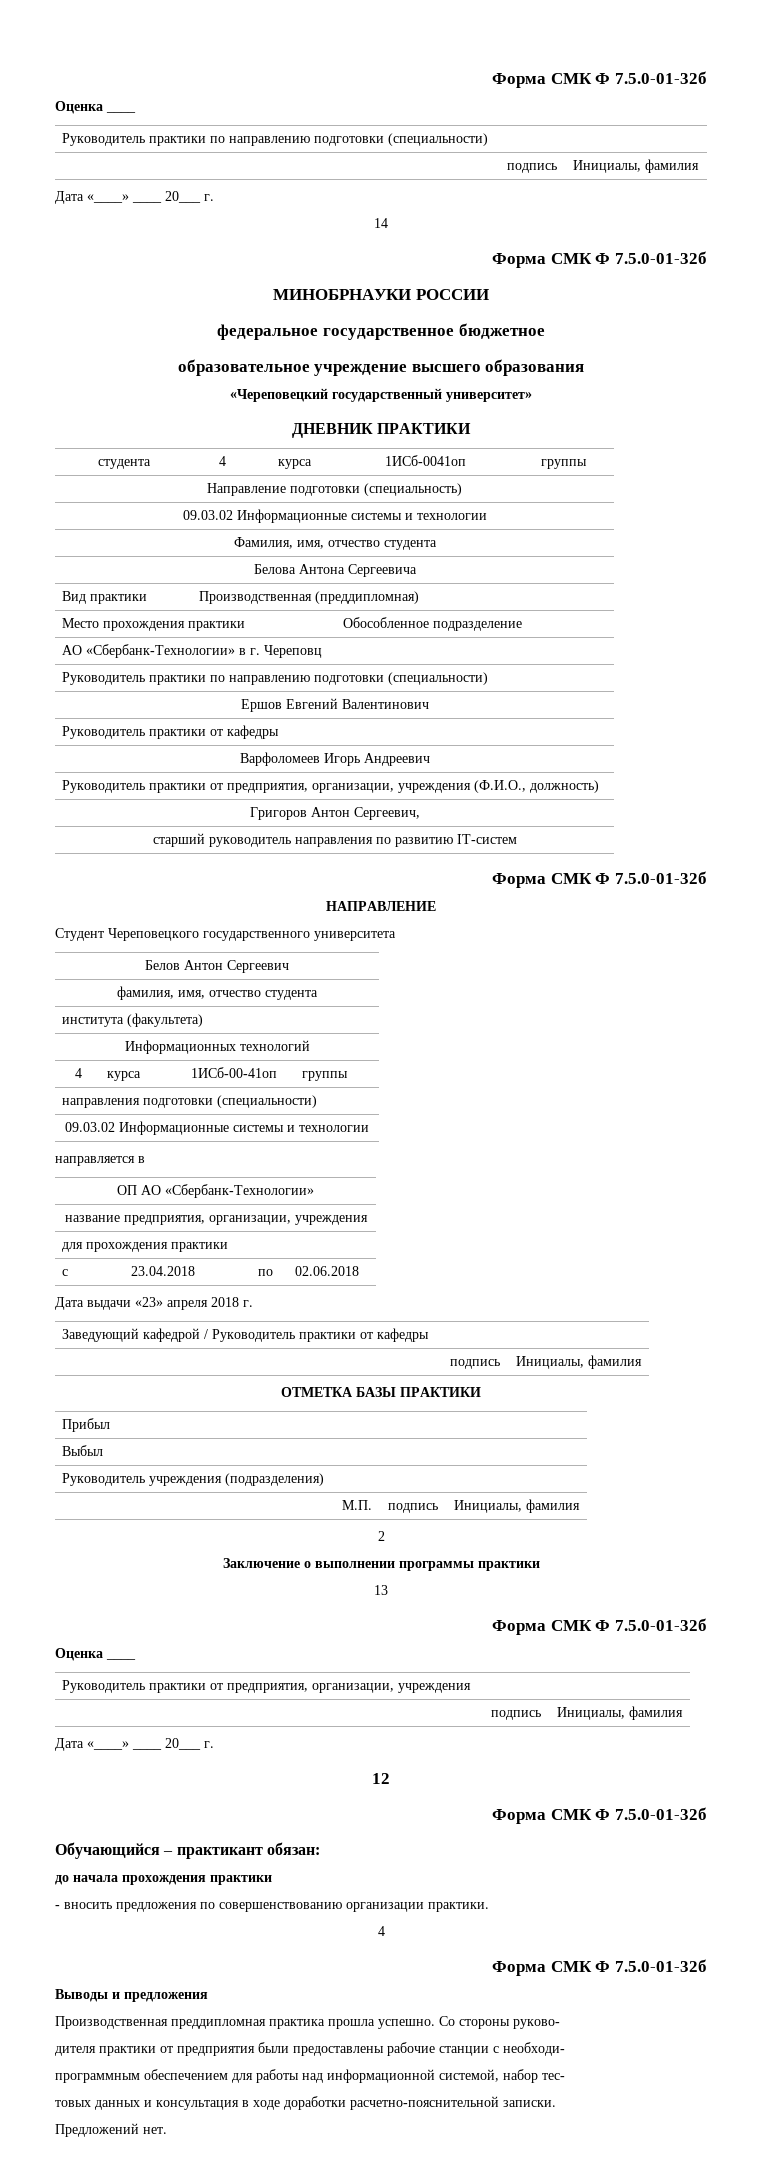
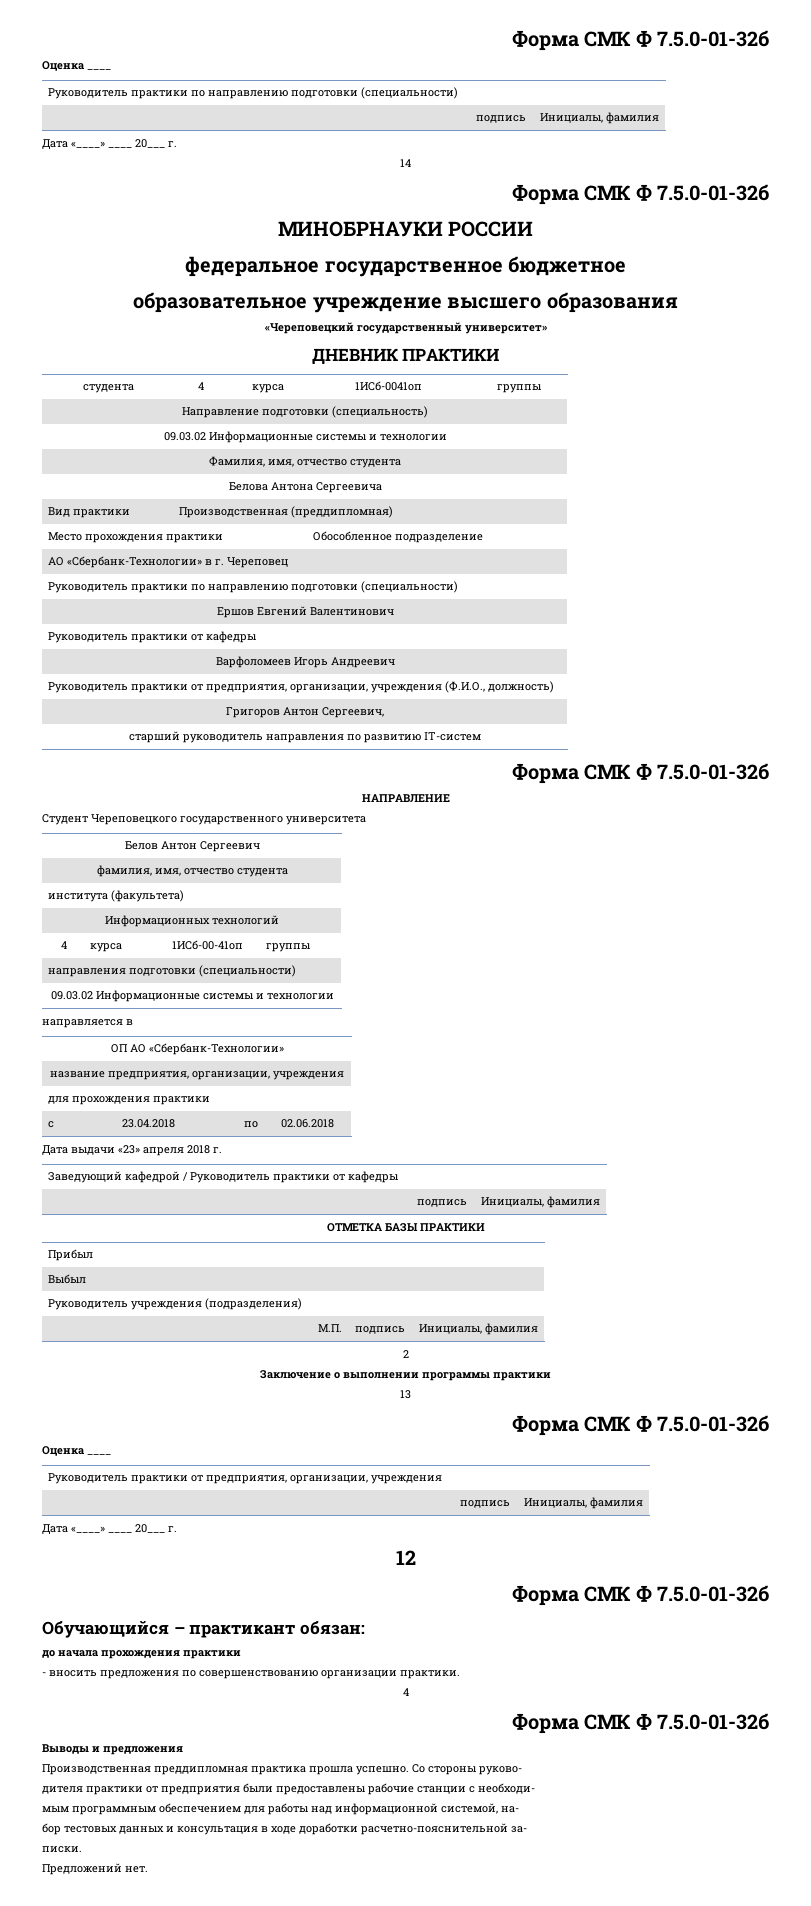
[264,645,323,658] Череповц -> [227,557,289,568] Череповец
(565, 2049) none -> [42,1806,69,1812] мым
[503,2069,565,2083] [55,2100,91,2107] набор тес- // товых -> [501,1806,519,1813] [42,1823,117,1835] на- // бор тестовых
[503,2100,556,2107] записки. -> [511,1826,527,1833] [42,1846,82,1853] за- // писки.

